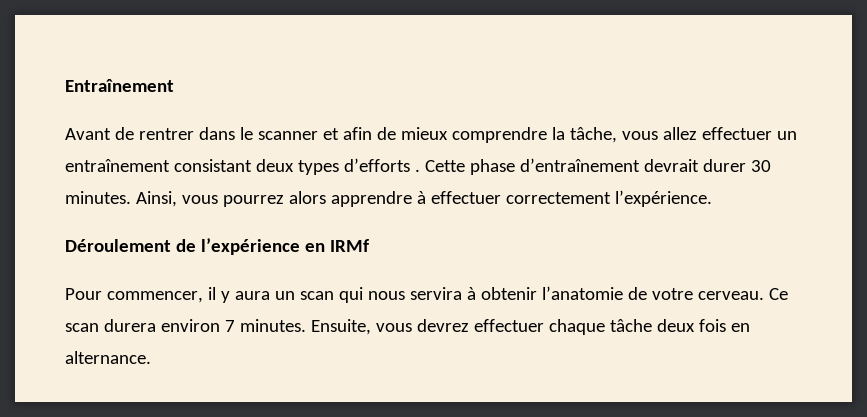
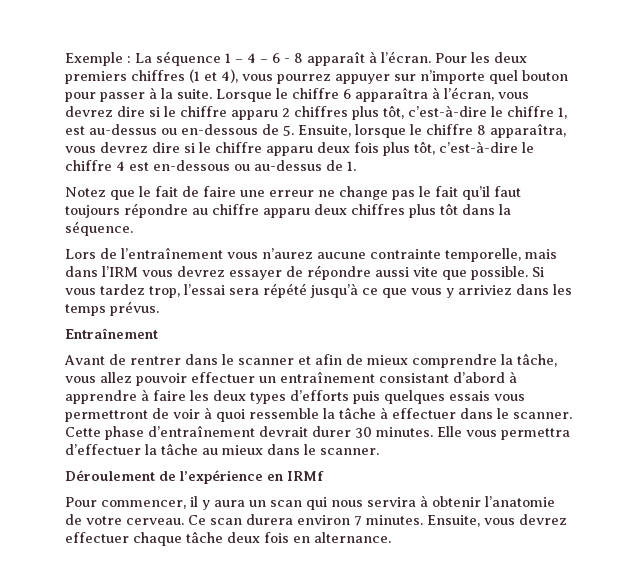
(65, 85) none -> [65,51,527,66] [65,69,568,84] [65,87,529,102] [65,105,567,120] [65,124,566,138] [65,141,534,156] [65,160,356,171] [65,186,521,200] [65,203,511,218] [65,221,133,236] [65,248,557,262] [65,265,544,280] [65,283,572,298] [65,301,159,316] Exemple : La séquence 1 – 4 – 6 - 8 apparaît à l’écran. Pour les deux premiers chiffres (1 et 4), vous pourrez appuyer sur n’importe quel bouton pour passer à la suite. Lorsque le chiffre 6 apparaîtra à l’écran, vous devrez dire si le chiffre apparu 2 chiffres plus tôt, c’est-à-dire le chiffre 1, est au-dessus ou en-dessous de 5. Ensuite, lorsque le chiffre 8 apparaîtra, vous devrez dire si le chiffre apparu deux fois plus tôt, c’est-à-dire le chiffre 4 est en-dessous ou au-dessus de 1. // Notez que le fait de faire une erreur ne change pas le fait qu’il faut toujours répondre au chiffre apparu deux chiffres plus tôt dans la séquence. // Lors de l’entraînement vous n’aurez aucune contrainte temporelle, mais dans l’IRM vous devrez essayer de répondre aussi vite que possible. Si vous tardez trop, l’essai sera répété jusqu’à ce que vous y arriviez dans les temps prévus. //
(697, 133) none -> [136,373,187,386] pouvoir
[255,158,420,175] deux types d’efforts . -> [453,371,517,383] [65,389,525,404] [65,407,572,422] d’abord à apprendre à faire les deux types d’efforts puis quelques essais vous permettront de voir à quoi ressemble la tâche à effectuer dans le scanner.
[135,190,712,207] Ainsi, vous pourrez alors apprendre à effectuer correctement l’expérience. -> [437,426,570,440] [65,443,379,455] Elle vous permettra d’effectuer la tâche au mieux dans le scanner.

